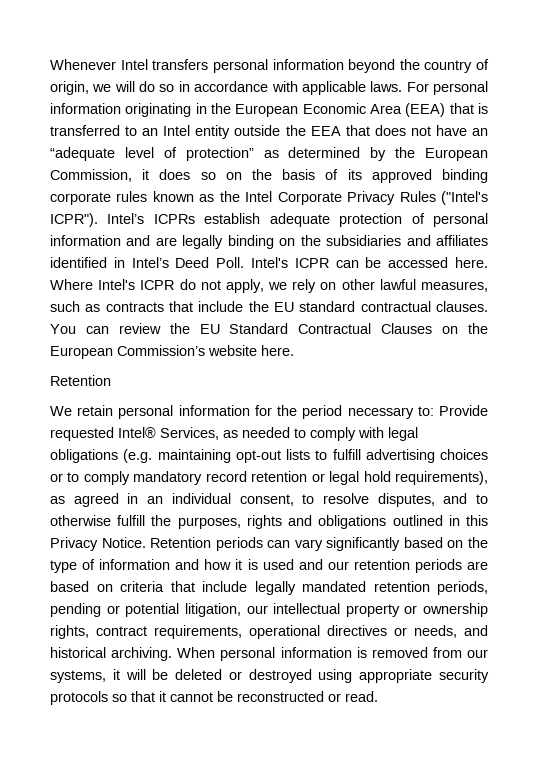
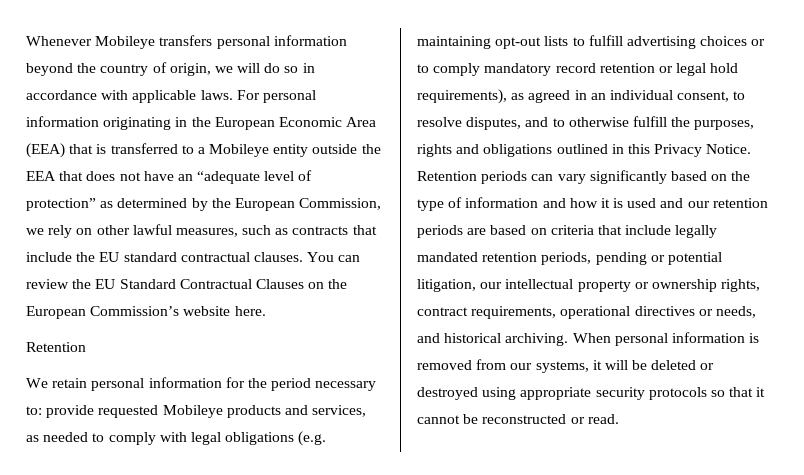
[120,59,148,70] Intel -> [95,36,156,49] Mobileye
[142,125,191,136] an Intel -> [197,144,270,157] a Mobileye
[142,169,488,183] [50,191,489,205] [50,213,488,227] [50,235,489,249] [50,257,489,268] [50,279,264,293] it does so on the basis of its approved binding corporate rules known as the Intel Corporate Privacy Rules ("Intel's ICPR"). Intel’s ICPRs establish adequate protection of personal information and are legally binding on the subsidiaries and affiliates identified in Intel’s Deed Poll. Intel's ICPR can be accessed here. Where Intel's ICPR do not apply, -> (382, 204) none
[439,405,489,416] [50,427,219,441] Provide requested Intel® Services, -> [46,405,367,418] provide requested Mobileye products and services,

